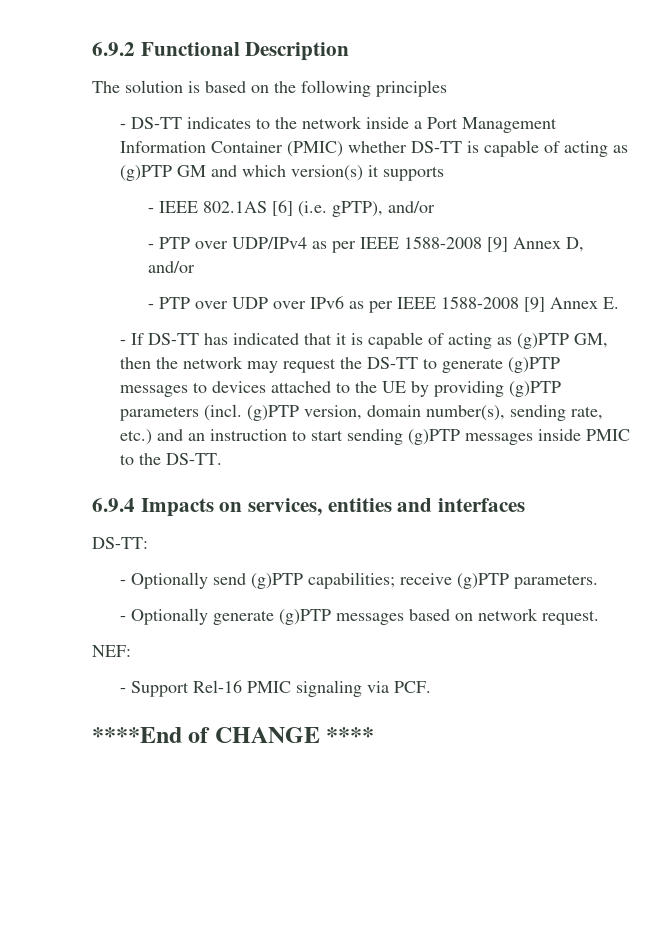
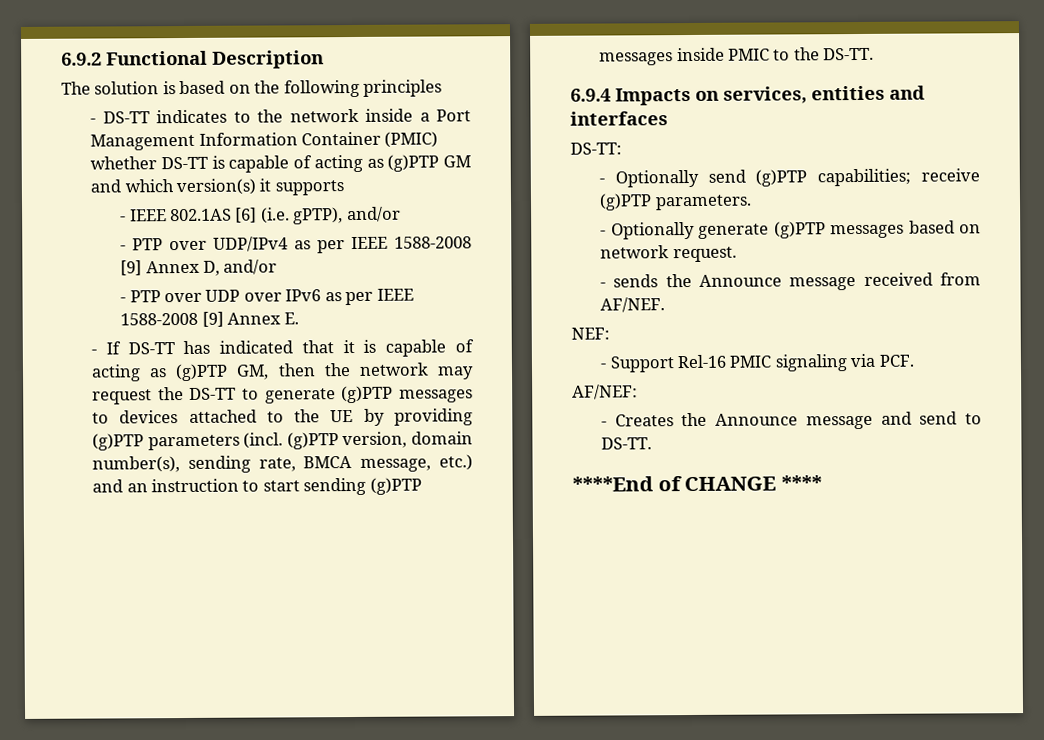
(603, 413) none -> [303,456,432,472] BMCA message,
(599, 617) none -> [600,272,981,291] [600,297,666,313] // - sends the Announce message received from AF/NEF.
(431, 687) none -> [572,384,638,400] [601,411,982,430] [601,437,653,450] // AF/NEF: // - Creates the Announce message and send to DS-TT.

